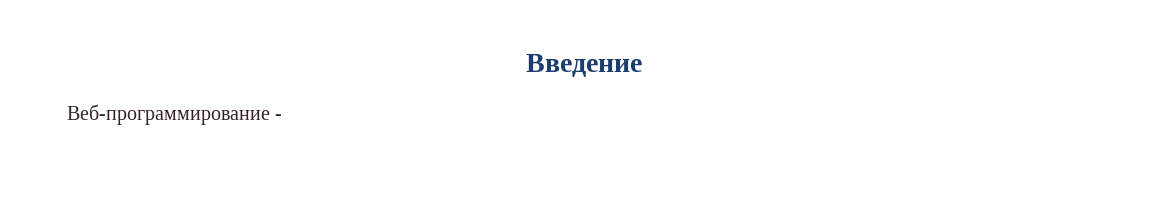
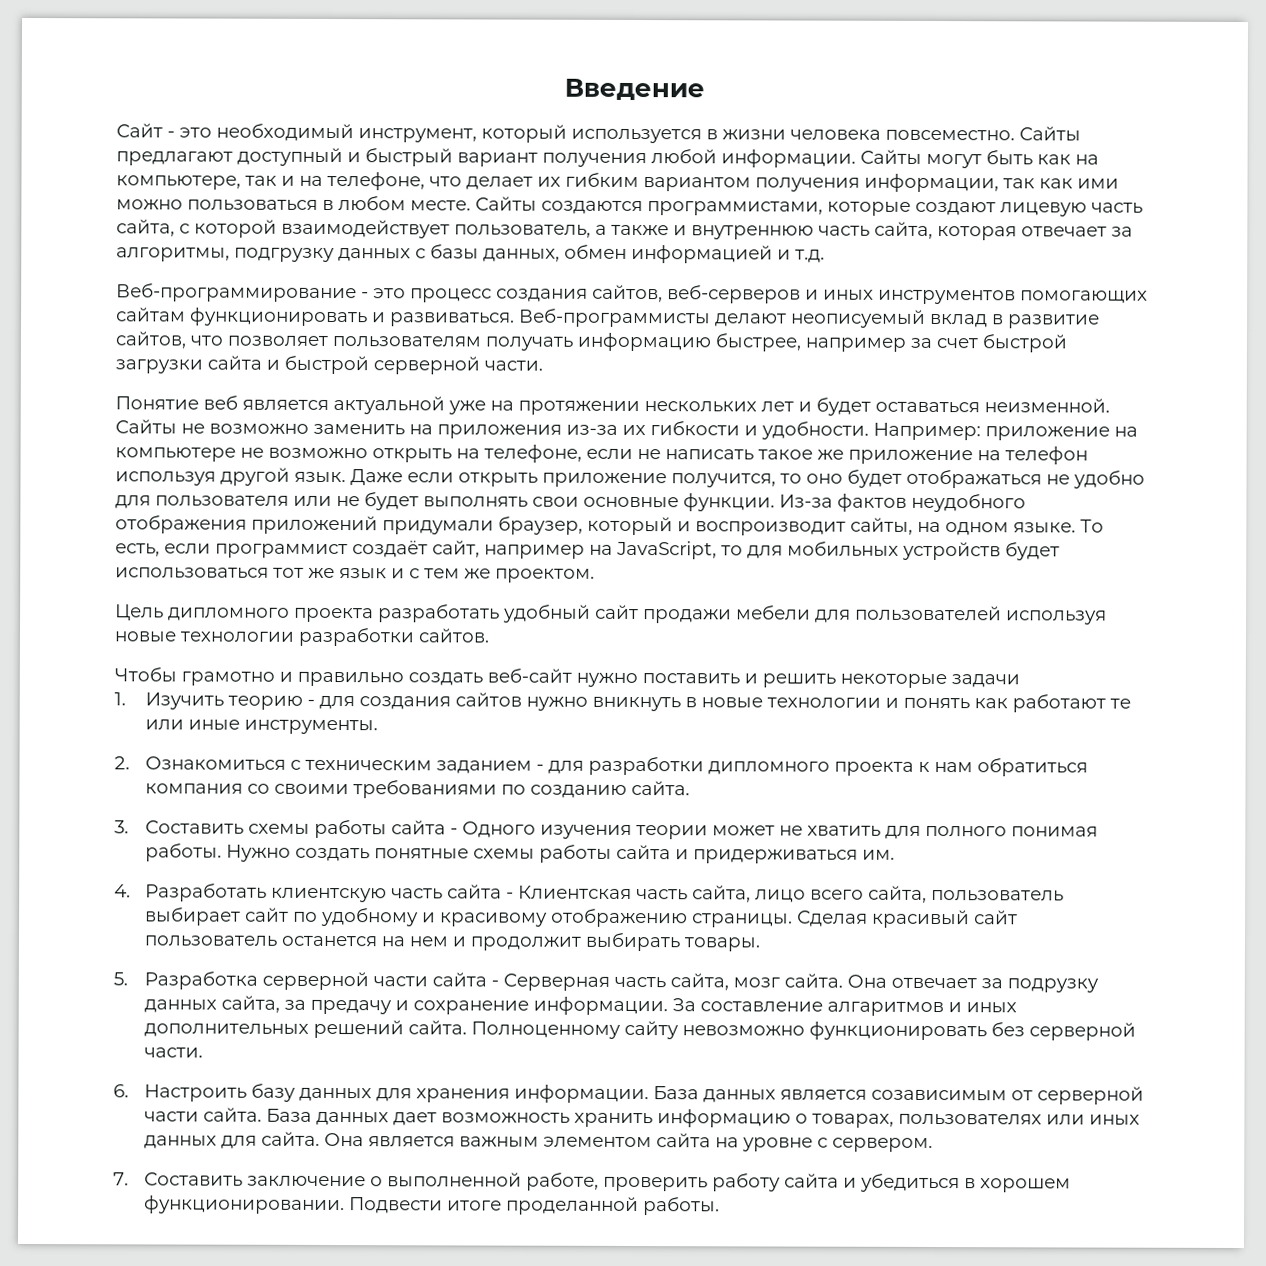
[67,104,283,125] Веб-программирование - -> [116,123,1081,144] [116,147,1099,169] [116,171,1119,193] [116,196,1143,217] [116,219,1133,241] [116,244,825,264] [116,283,1148,305] [116,307,1100,329] [115,331,1067,353] [115,355,543,375] [115,395,1110,416] [115,419,1138,441] [115,444,1088,465] [115,467,1145,489] [115,492,1026,513] [115,515,1104,536] [115,540,1060,561] [115,567,595,583] [115,604,1107,625] [114,627,490,647] [114,667,1020,689] [114,692,1131,713] [144,719,378,735] [114,756,1088,777] [144,780,690,799] [114,819,1098,840] [144,843,895,864] [114,883,1064,903] [144,907,1018,929] [143,932,760,952] [113,971,1099,993] [143,995,1017,1017] [143,1019,1136,1041] [143,1047,203,1058] [113,1083,1144,1105] [143,1107,1140,1128] [143,1131,933,1152] [113,1172,1071,1193] [143,1195,720,1216] Сайт - это необходимый инструмент, который используется в жизни человека повсеместно. Сайты предлагают доступный и быстрый вариант получения любой информации. Сайты могут быть как на компьютере, так и на телефоне, что делает их гибким вариантом получения информации, так как ими можно пользоваться в любом месте. Сайты создаются программистами, которые создают лицевую часть сайта, с которой взаимодействует пользователь, а также и внутреннюю часть сайта, которая отвечает за алгоритмы, подгрузку данных с базы данных, обмен информацией и т.д. // Веб-программирование - это процесс создания сайтов, веб-серверов и иных инструментов помогающих сайтам функционировать и развиваться. Веб-программисты делают неописуемый вклад в развитие сайтов, что позволяет пользователям получать информацию быстрее, например за счет быстрой загрузки сайта и быстрой серверной части. // Понятие веб является актуальной уже на протяжении нескольких лет и будет оставаться неизменной. Сайты не возможно заменить на приложения из-за их гибкости и удобности. Например: приложение на компьютере не возможно открыть на телефоне, если не написать такое же приложение на телефон используя другой язык. Даже если открыть приложение получится, то оно будет отображаться не удобно для пользователя или не будет выполнять свои основные функции. Из-за фактов неудобного отображения приложений придумали браузер, который и воспроизводит сайты, на одном языке. То есть, если программист создаёт сайт, например на JavaScript, то для мобильных устройств будет использоваться тот же язык и с тем же проектом. // Цель дипломного проекта разработать удобный сайт продажи мебели для пользователей используя новые технологии разработки сайтов. // Чтобы грамотно и правильно создать веб-сайт нужно поставить и решить некоторые задачи // 1. Изучить теорию - для создания сайтов нужно вникнуть в новые технологии и понять как работают те или иные инструменты. // 2. Ознакомиться с техническим заданием - для разработки дипломного проекта к нам обратиться компания со своими требованиями по созданию сайта. // 3. Составить схемы работы сайта - Одного изучения теории может не хватить для полного понимая работы. Нужно создать понятные схемы работы сайта и придерживаться им. // 4. Разработать клиентскую часть сайта - Клиентская часть сайта, лицо всего сайта, пользователь выбирает сайт по удобному и красивому отображению страницы. Сделая красивый сайт пользователь останется на нем и продолжит выбирать товары. // 5. Разработка серверной части сайта - Серверная часть сайта, мозг сайта. Она отвечает за подрузку данных сайта, за предачу и сохранение информации. За составление алгаритмов и иных дополнительных решений сайта. Полноценному сайту невозможно функционировать без серверной части. // 6. Настроить базу данных для хранения информации. База данных является созависимым от серверной части сайта. База данных дает возможность хранить информацию о товарах, пользователях или иных данных для сайта. Она является важным элементом сайта на уровне с сервером. // 7. Составить заключение о выполненной работе, проверить работу сайта и убедиться в хорошем функционировании. Подвести итоге проделанной работы.

